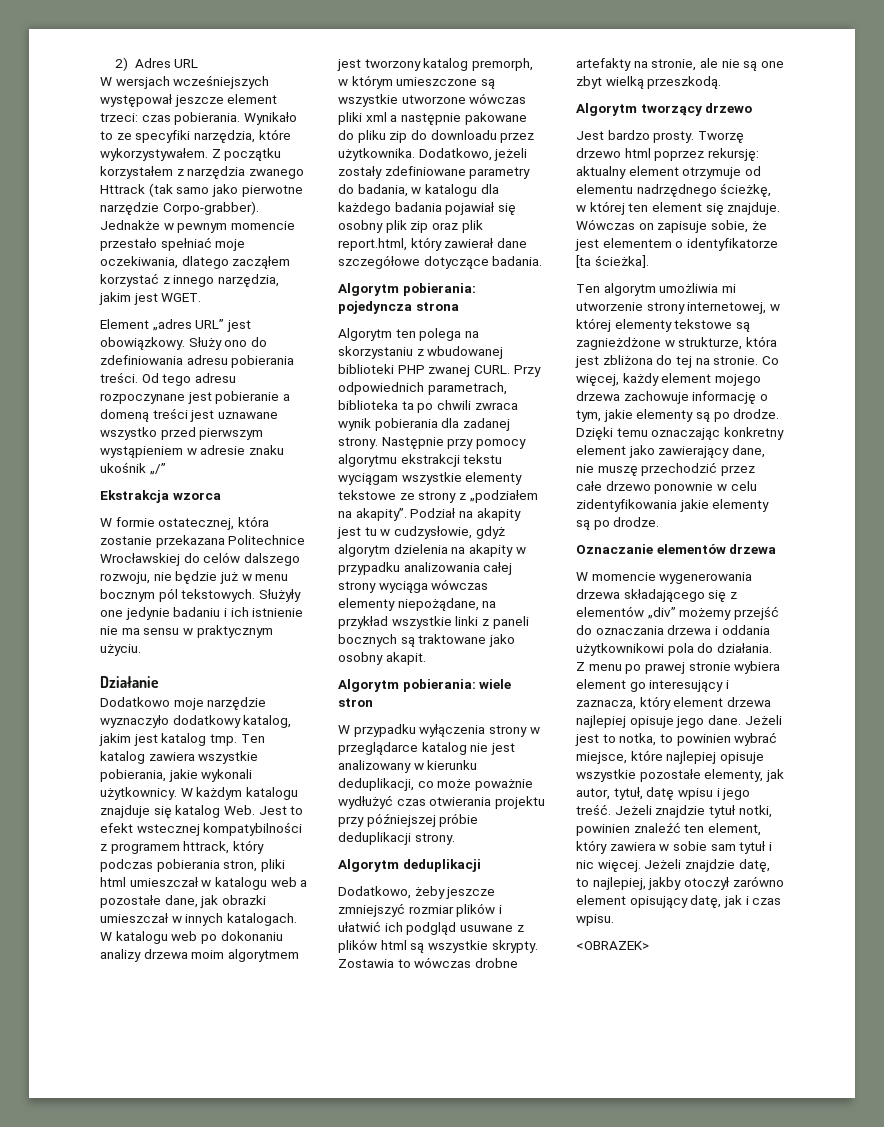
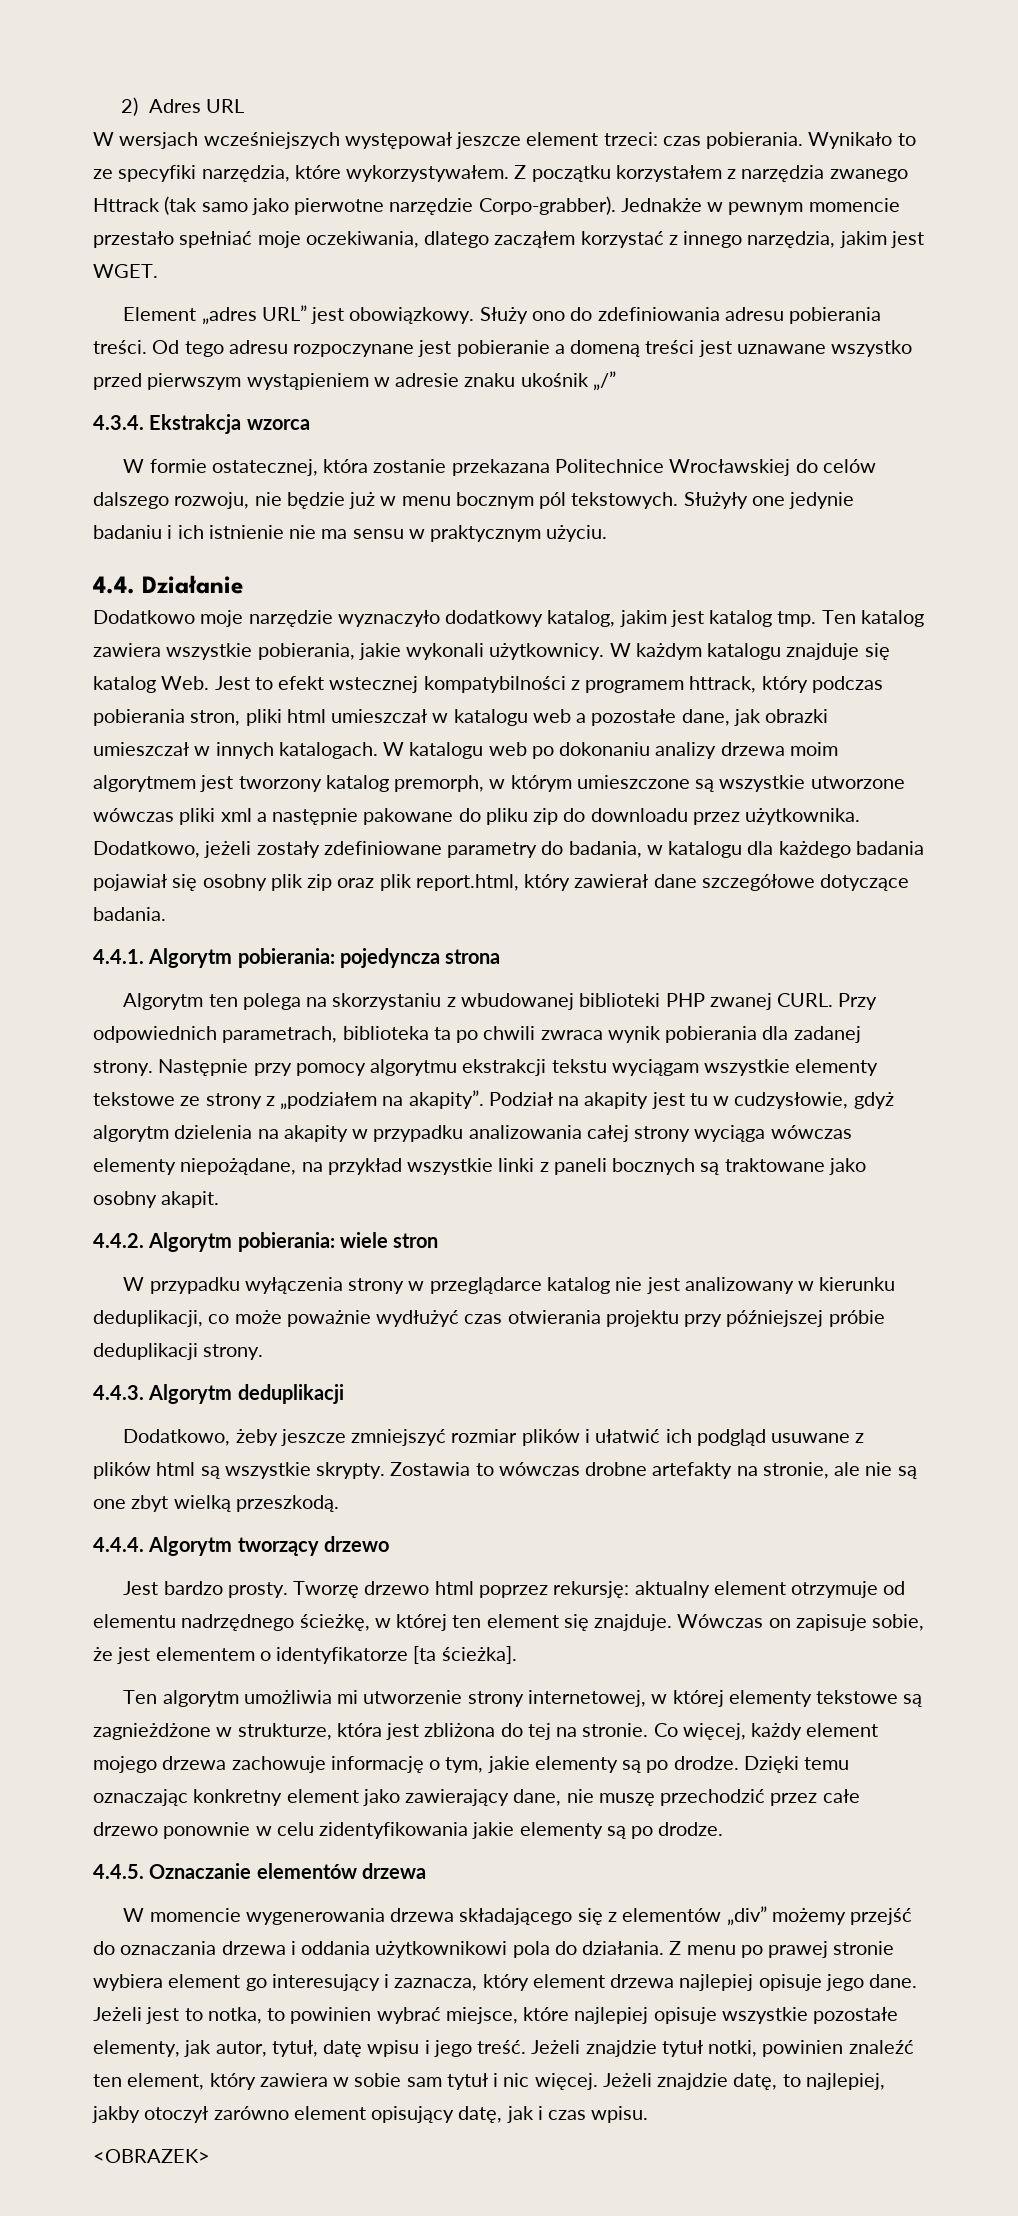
(166, 469) none -> [93,415,144,430] 4.3.4.
(141, 650) none -> [93,576,135,594] 4.4.
(543, 261) none -> [93,949,144,964] 4.4.1.
(426, 658) none -> [93,1233,144,1248] 4.4.2.
(455, 839) none -> [93,1385,144,1400] 4.4.3.
(722, 82) none -> [93,1537,144,1552] 4.4.4.
(660, 522) none -> [93,1864,144,1879] 4.4.5.

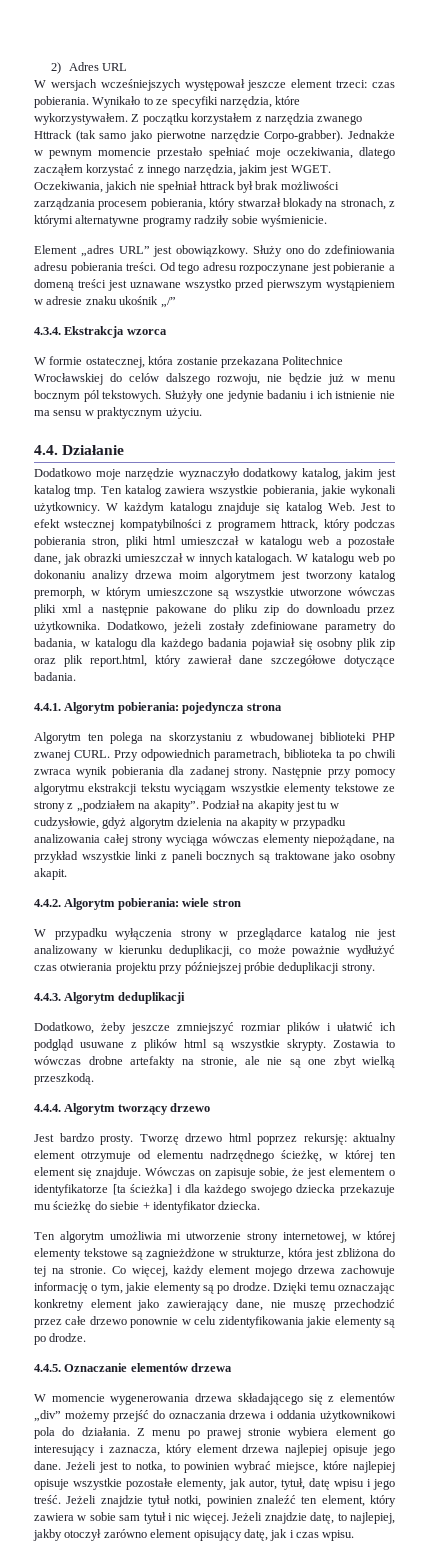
(158, 271) none -> [34,181,339,193] [34,198,395,210] [34,215,327,227] Oczekiwania, jakich nie spełniał httrack był brak możliwości zarządzania procesem pobierania, który stwarzał blokady na stronach, z którymi alternatywne programy radziły sobie wyśmienicie.
[441,1646,517,1664] ścieżka]. -> [130,1184,395,1196] [34,1201,261,1213] ścieżka] i dla każdego swojego dziecka przekazuje mu ścieżkę do siebie + identyfikator dziecka.
[93,2149,210,2163] // <OBRAZEK> -> (355, 1535) none

